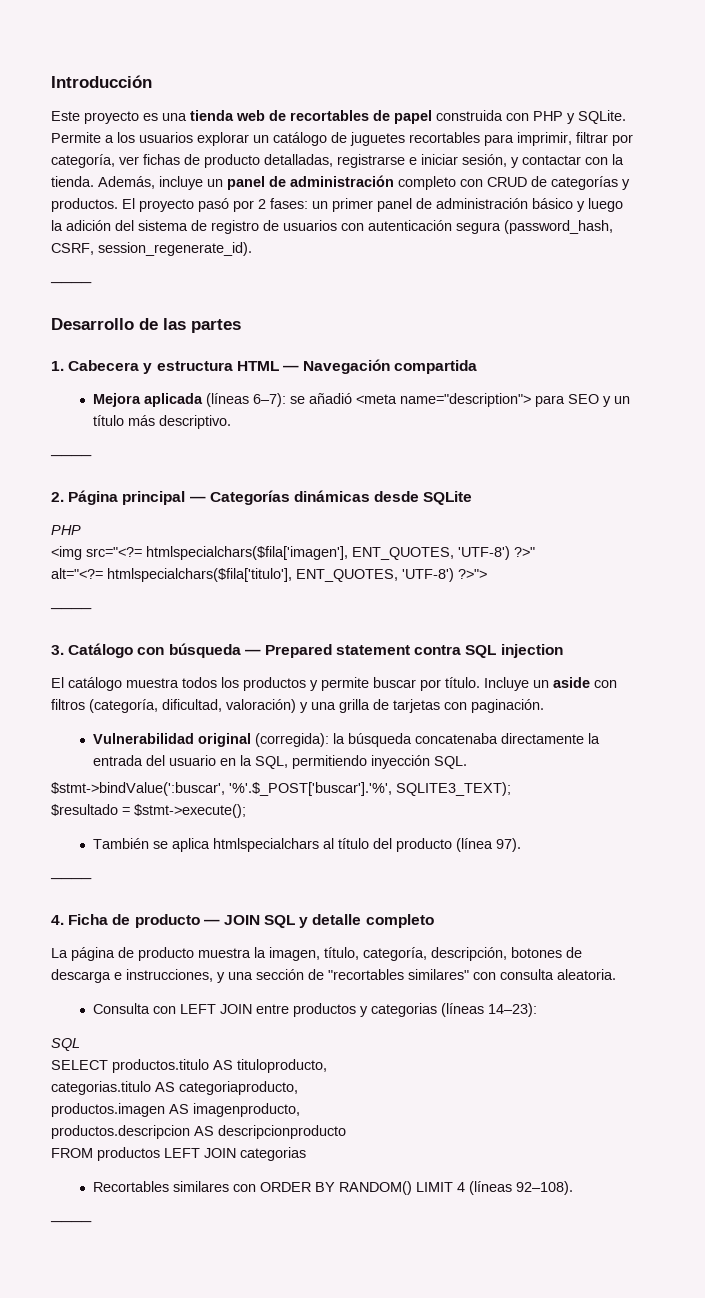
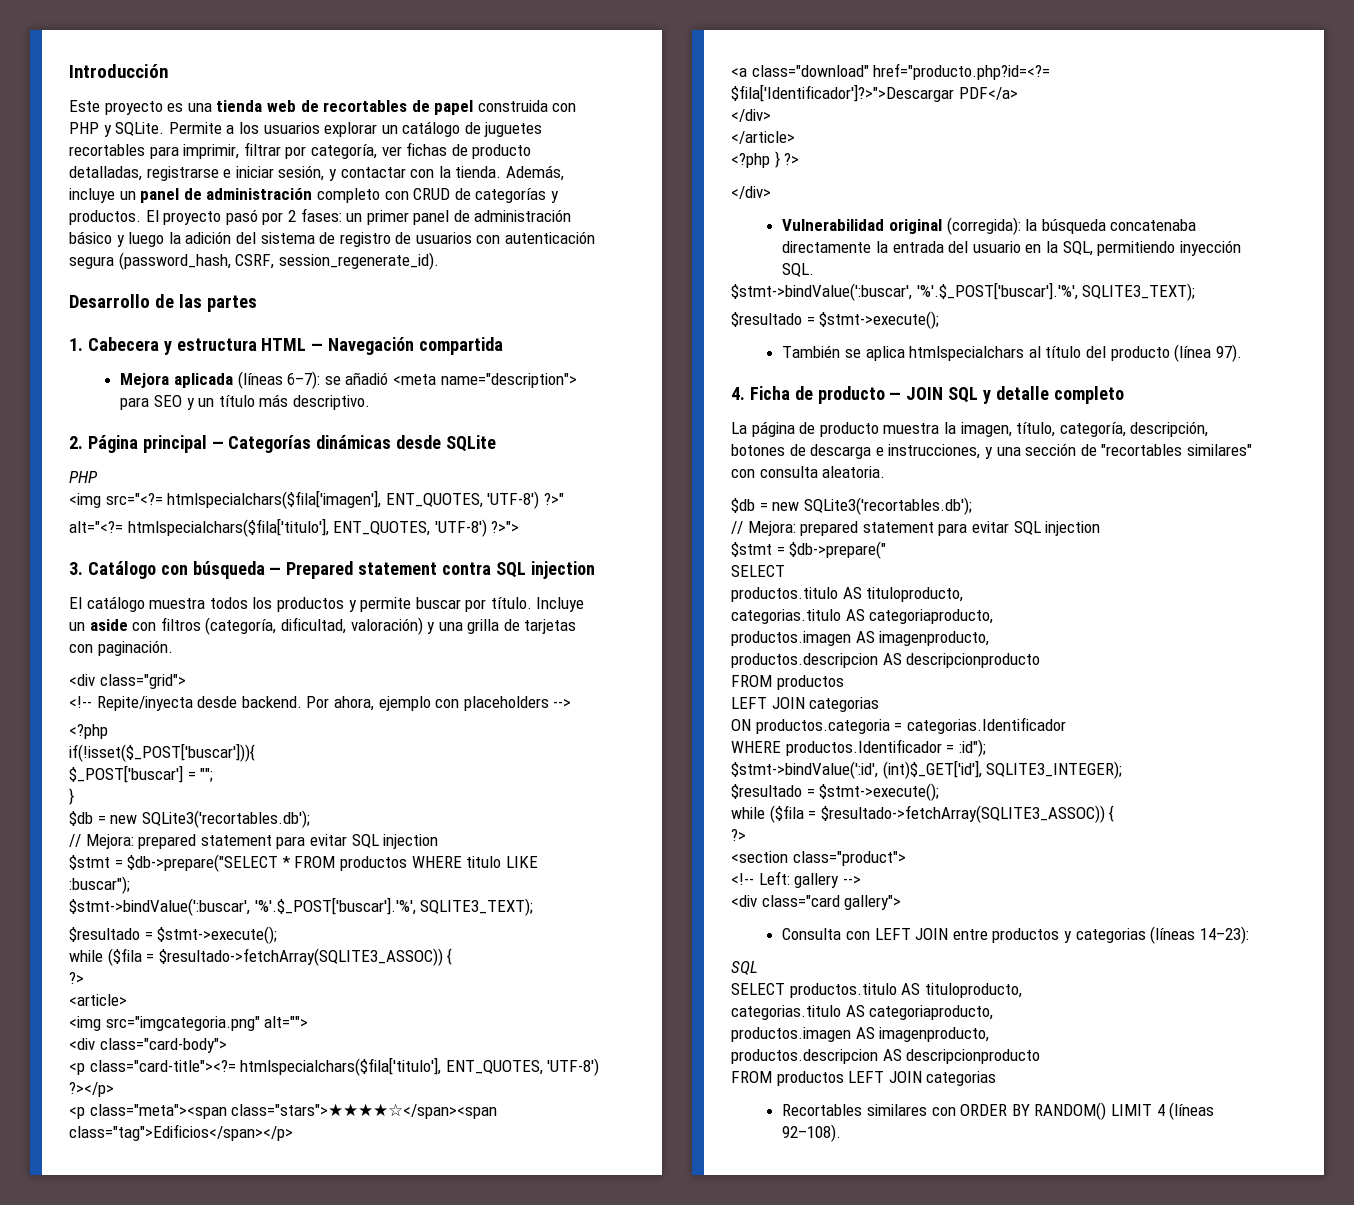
[50,282,92,287] // ──── -> (439, 261) none
[50,455,92,460] // ──── -> (370, 402) none
[50,608,92,613] // ──── -> (520, 527) none
(544, 706) none -> [69,674,186,689] [69,696,572,711] [69,724,108,739] [69,743,255,762] [69,765,214,783] [69,788,74,805] [69,810,310,828] [69,834,439,849] [69,854,538,872] [69,876,130,894] [69,897,534,916] [69,926,278,944] [69,948,453,966] [69,972,84,984] [69,994,127,1006] [69,1016,309,1031] [69,1038,227,1053] [69,1057,600,1076] [69,1082,114,1097] [69,1103,498,1119] [69,1124,293,1141] [731,63,1051,80] [731,84,1018,102] [731,109,771,122] [731,131,795,144] [731,151,800,168] [731,186,771,199] // <div class="grid"> // <!-- Repite/inyecta desde backend. Por ahora, ejemplo con placeholders --> // <?php // if(!isset($_POST['buscar'])){ // $_POST['buscar'] = ""; // } // $db = new SQLite3('recortables.db'); // // Mejora: prepared statement para evitar SQL injection // $stmt = $db->prepare("SELECT * FROM productos WHERE titulo LIKE :buscar"); // $stmt->bindValue(':buscar', '%'.$_POST['buscar'].'%', SQLITE3_TEXT); // $resultado = $stmt->execute(); // while ($fila = $resultado->fetchArray(SQLITE3_ASSOC)) { // ?> // <article> // <img src="imgcategoria.png" alt=""> // <div class="card-body"> // <p class="card-title"><?= htmlspecialchars($fila['titulo'], ENT_QUOTES, 'UTF-8') ?></p> // <p class="meta"><span class="stars">★★★★☆</span><span class="tag">Edificios</span></p> // <a class="download" href="producto.php?id=<?= $fila['Identificador']?>">Descargar PDF</a> // </div> // </article> // <?php } ?> // </div>
[50,878,92,883] // ──── -> (1242, 353) none
(616, 974) none -> [731,497,972,515] [731,521,1101,536] [731,541,887,559] [731,565,785,577] [731,587,964,602] [731,609,994,624] [731,631,990,646] [731,653,1041,668] [731,675,844,690] [731,697,880,712] [731,717,1066,734] [731,739,986,757] [731,760,1123,779] [731,783,940,801] [731,805,1115,823] [731,829,746,841] [731,851,906,866] [731,871,861,888] [731,895,902,910] // $db = new SQLite3('recortables.db'); // // Mejora: prepared statement para evitar SQL injection // $stmt = $db->prepare(" // SELECT // productos.titulo AS tituloproducto, // categorias.titulo AS categoriaproducto, // productos.imagen AS imagenproducto, // productos.descripcion AS descripcionproducto // FROM productos // LEFT JOIN categorias // ON productos.categoria = categorias.Identificador // WHERE productos.Identificador = :id"); // $stmt->bindValue(':id', (int)$_GET['id'], SQLITE3_INTEGER); // $resultado = $stmt->execute(); // while ($fila = $resultado->fetchArray(SQLITE3_ASSOC)) { // ?> // <section class="product"> // <!-- Left: gallery --> // <div class="card gallery">
[50,1221,92,1226] // ──── -> (842, 1133) none

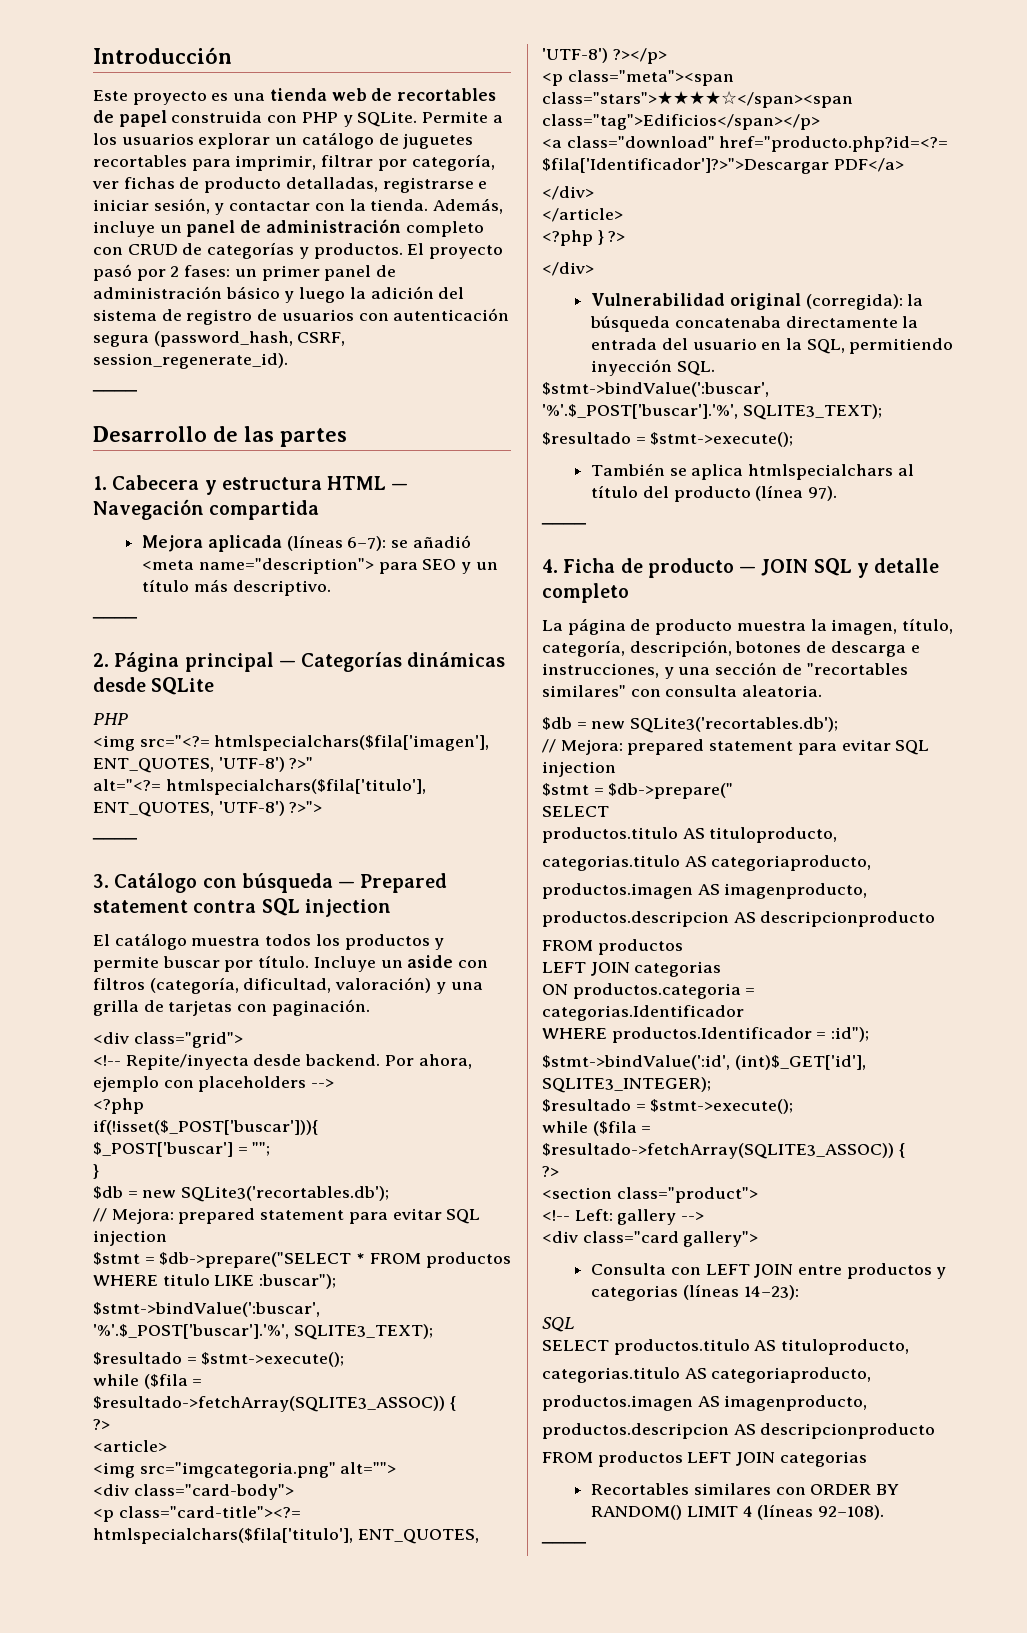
(439, 261) none -> [92,390,138,397] // ────
(370, 402) none -> [92,617,138,624] // ────
(520, 527) none -> [92,838,138,845] // ────
(1242, 353) none -> [541,523,587,530] // ────
(842, 1133) none -> [541,1542,587,1549] // ────

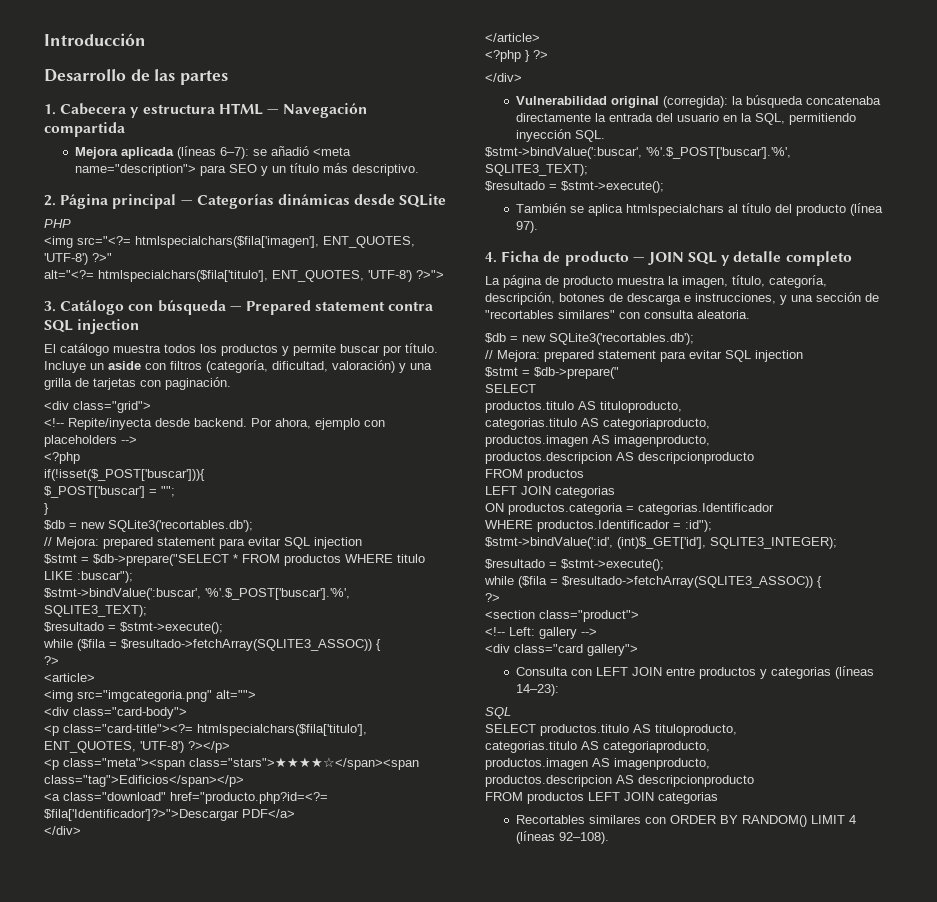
[93,88,497,105] [93,110,503,127] [93,132,474,149] [93,154,495,171] [92,177,488,193] [93,198,504,215] [93,219,484,237] [93,242,504,259] [93,264,397,281] [93,286,465,303] [93,308,510,325] [93,331,346,347] [93,353,288,369] [92,390,138,397] // Este proyecto es una tienda web de recortables de papel construida con PHP y SQLite. Permite a los usuarios explorar un catálogo de juguetes recortables para imprimir, filtrar por categoría, ver fichas de producto detalladas, registrarse e iniciar sesión, y contactar con la tienda. Además, incluye un panel de administración completo con CRUD de categorías y productos. El proyecto pasó por 2 fases: un primer panel de administración básico y luego la adición del sistema de registro de usuarios con autenticación segura (password_hash, CSRF, session_regenerate_id). // ──── -> (146, 39) none
[92,617,138,624] // ──── -> (420, 170) none
[92,838,138,845] // ──── -> (444, 274) none
[541,523,587,530] // ──── -> (539, 227) none
[541,1542,587,1549] // ──── -> (610, 838) none

